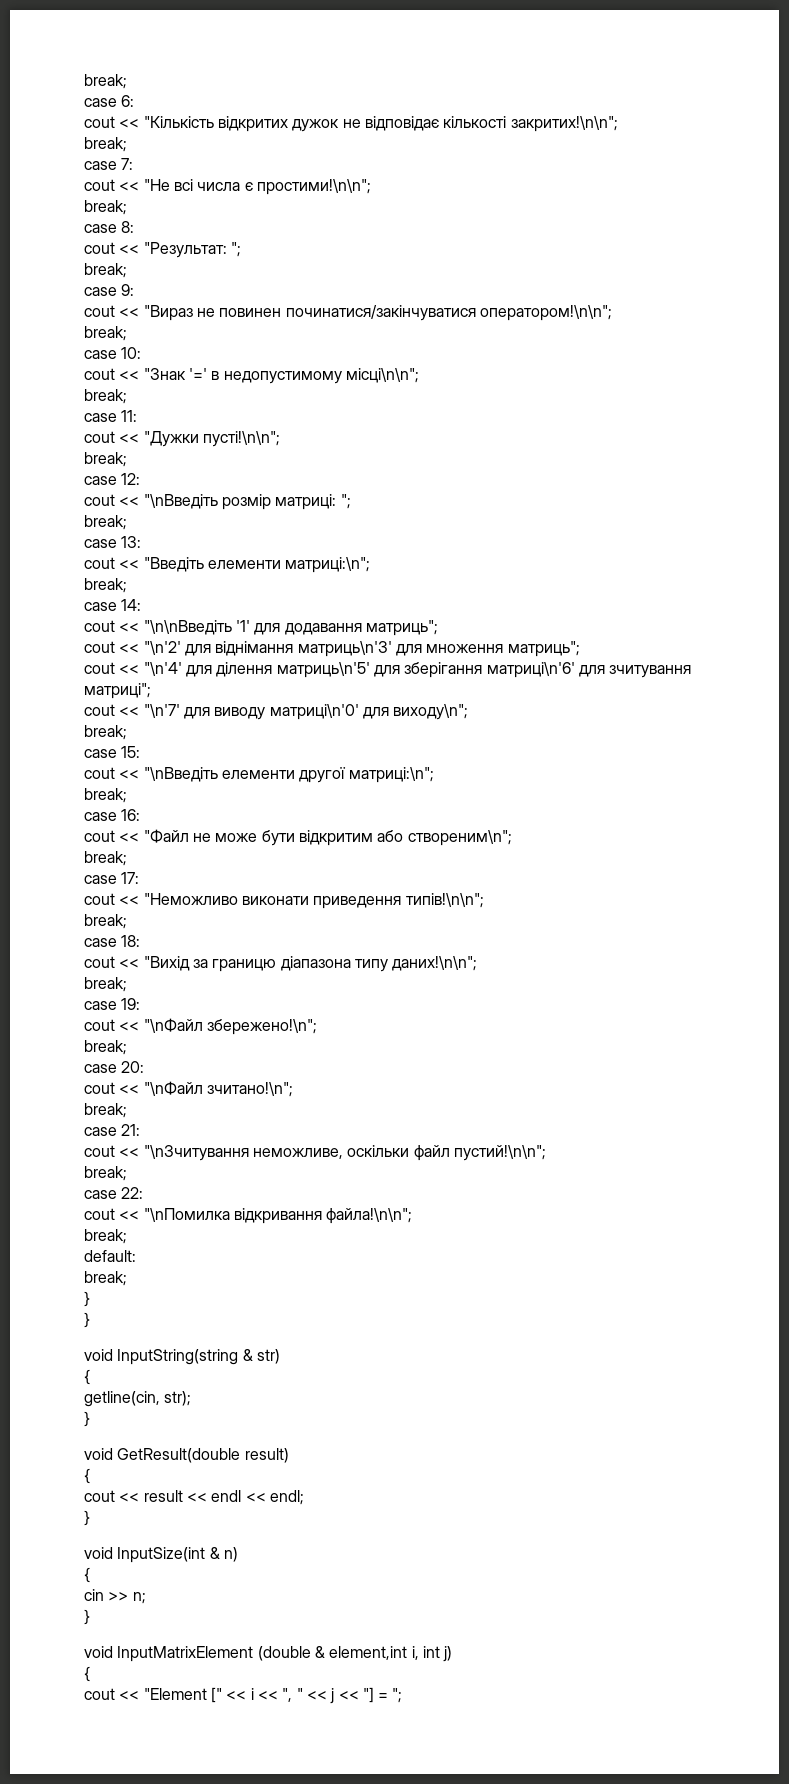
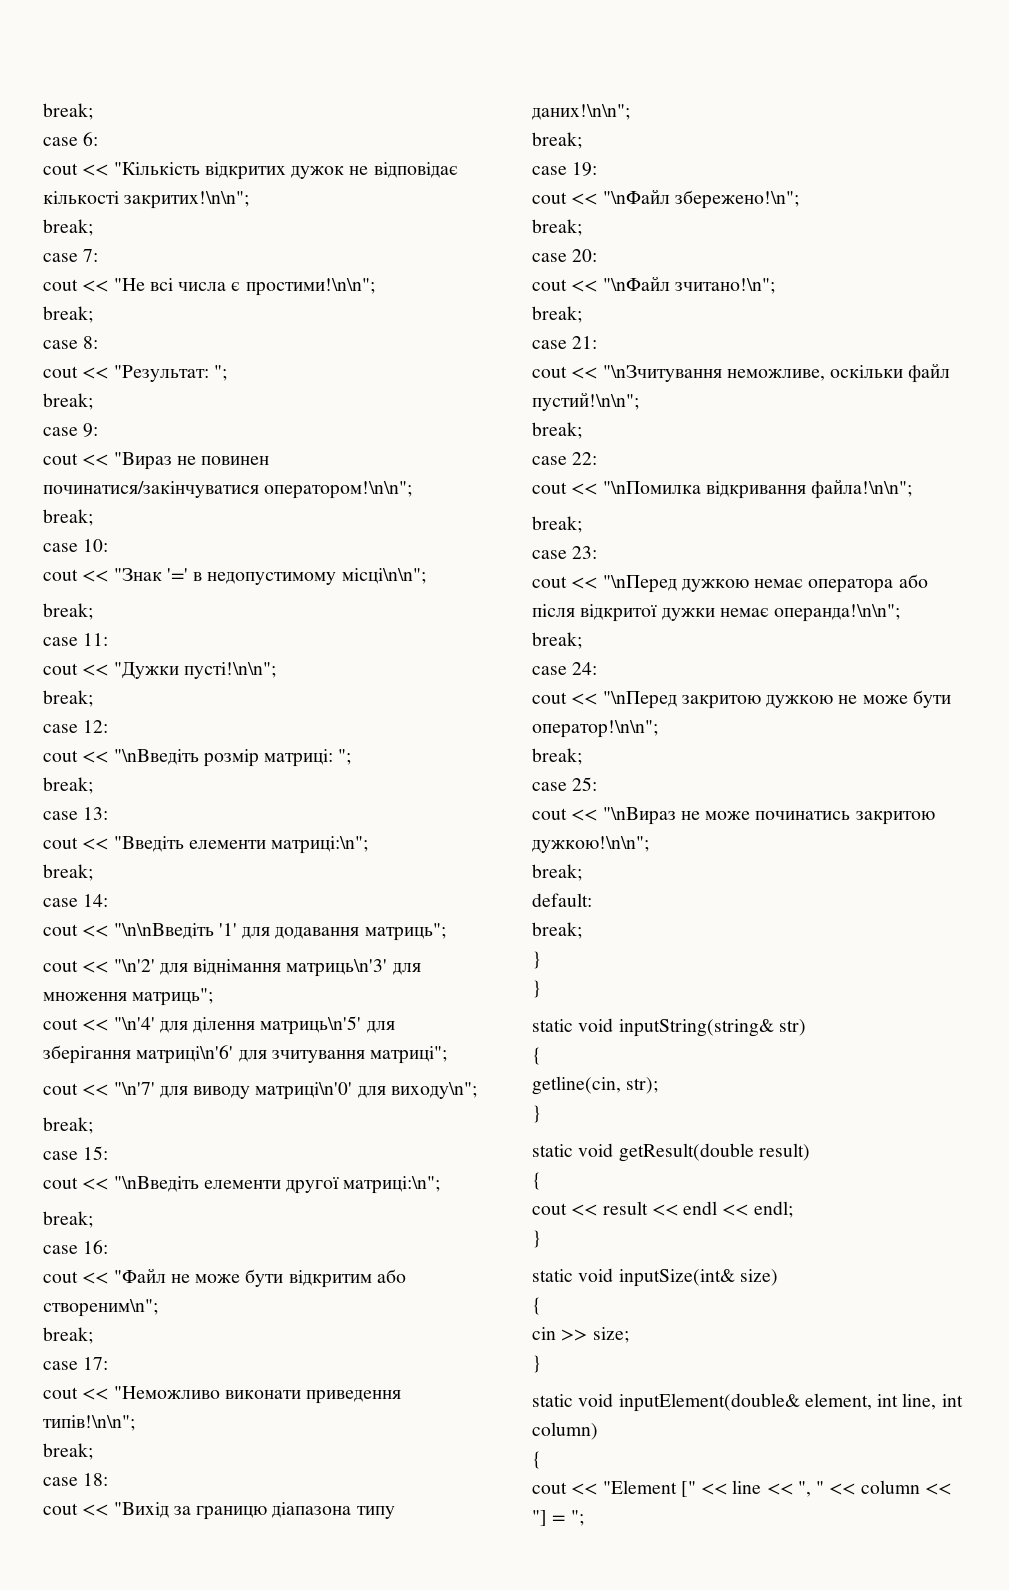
(127, 1236) none -> [532,546,598,559] [532,574,928,593] [532,604,901,622] [532,632,582,649] [532,662,598,675] [532,690,951,709] [532,720,658,738] [532,748,582,765] [532,777,598,791] [532,807,935,825] [532,836,649,853] [532,864,582,881] // case 23: // cout << "\nПеред дужкою немає оператора або пiсля вiдкритої дужки немає операнда!\n\n"; // break; // case 24: // cout << "\nПеред закритою дужкою не може бути оператор!\n\n"; // break; // case 25: // cout << "\nВираз не може починатись закритою дужкою!\n\n"; // break;
[84,1349,253,1365] void InputString(string & -> [532,1018,774,1037] static void inputString(string&
[84,1448,241,1463] void GetResult(double -> [532,1143,754,1162] static void getResult(double
[84,1547,238,1563] void InputSize(int & n) -> [532,1268,778,1287] static void inputSize(int& size)
[132,1592,146,1604] [84,1609,90,1625] [84,1646,453,1662] n; // } // void InputMatrixElement (double & element,int i, int j) -> [592,1327,629,1343] [532,1355,541,1373] [532,1393,963,1412] [532,1422,598,1440] size; // } // static void inputElement(double& element, int line, int column)
[250,1688,254,1700] i -> [732,1480,762,1494] line
[330,1688,335,1704] j -> [860,1480,920,1494] column

